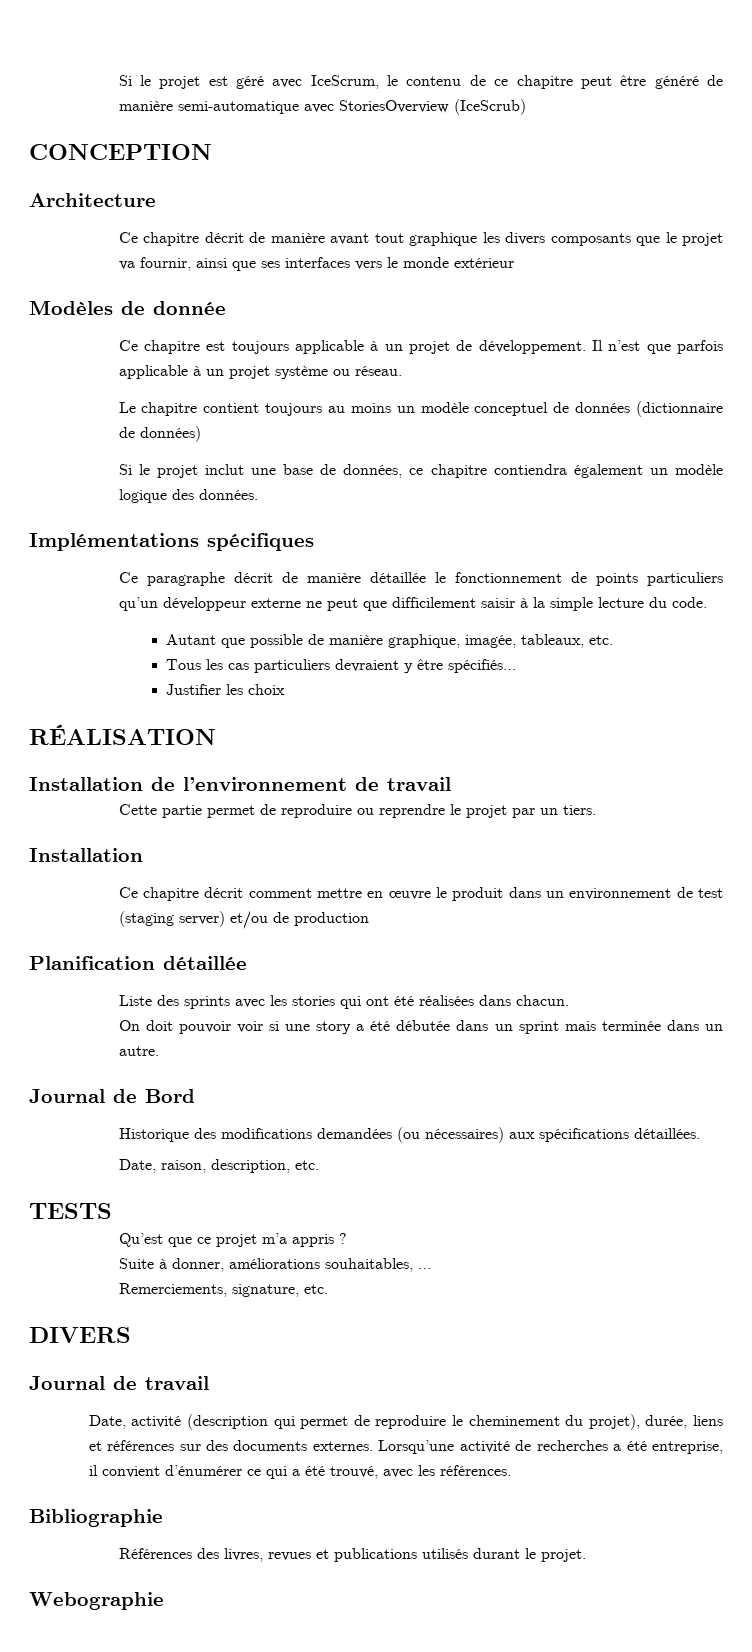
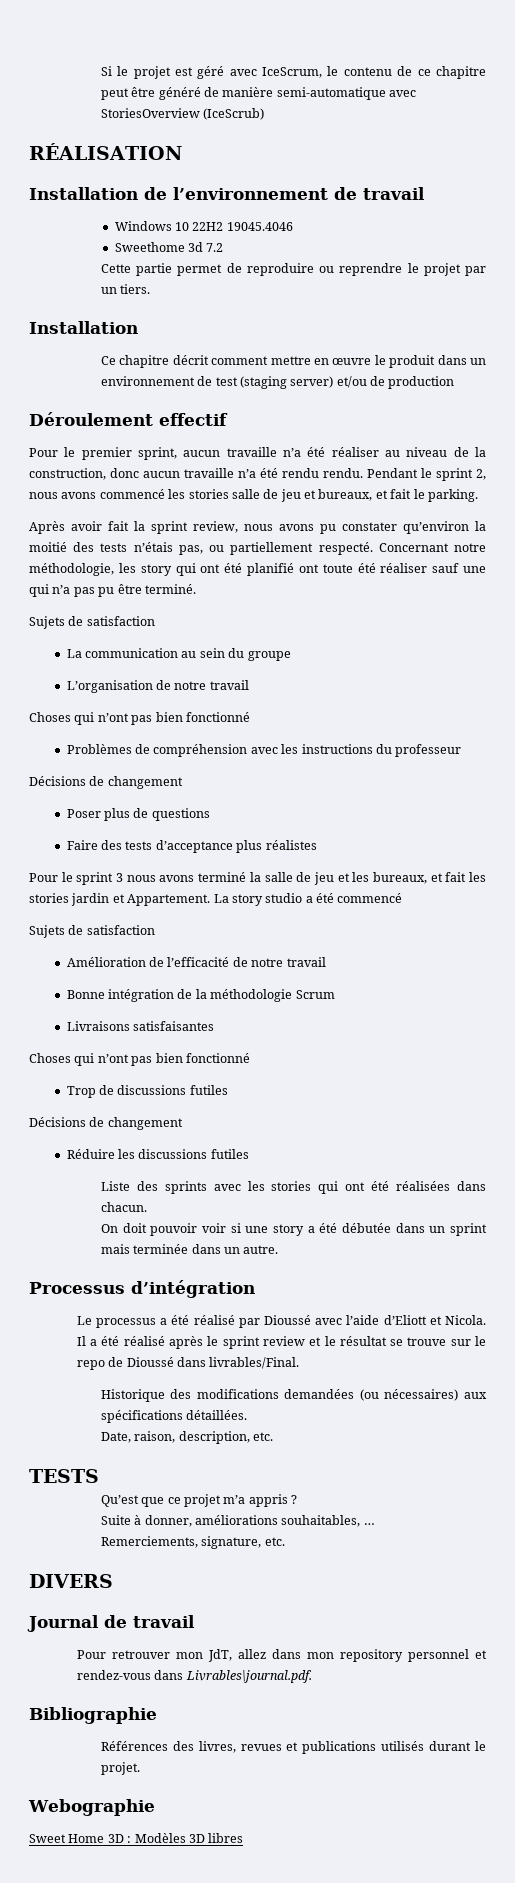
[29,144,212,160] [29,193,156,207] [118,232,723,246] [118,257,514,271] [29,300,226,315] [118,340,723,354] [118,365,402,379] [118,401,723,417] [118,426,201,442] [118,464,724,478] [118,489,258,503] [29,533,314,551] [118,572,723,586] [118,597,707,611] [166,634,614,648] [166,659,517,673] [166,684,286,695] // CONCEPTION // Architecture // Ce chapitre décrit de manière avant tout graphique les divers composants que le projet va fournir, ainsi que ses interfaces vers le monde extérieur // Modèles de donnée // Ce chapitre est toujours applicable à un projet de développement. Il n’est que parfois applicable à un projet système ou réseau. // Le chapitre contient toujours au moins un modèle conceptuel de données (dictionnaire de données) // Si le projet inclut une base de données, ce chapitre contiendra également un modèle logique des données. // Implémentations spécifiques // Ce paragraphe décrit de manière détaillée le fonctionnement de points particuliers qu’un développeur externe ne peut que difficilement saisir à la simple lecture du code. // Autant que possible de manière graphique, imagée, tableaux, etc. // Tous les cas particuliers devraient y être spécifiés… // Justifier les choix -> (265, 114) none
(451, 784) none -> [114,221,293,231] [114,242,224,252] // Windows 10 22H2 19045.4046 // Sweethome 3d 7.2
[29,956,247,970] Planification détaillée -> [29,412,228,426] [29,447,486,460] [29,468,486,481] [29,489,478,502] [29,521,486,534] [29,542,487,555] [29,563,486,576] [29,584,196,597] [29,616,155,629] [66,648,291,661] [66,680,249,693] [29,712,250,725] [66,744,462,757] [29,776,183,789] [66,808,210,821] [66,840,317,853] [29,872,486,885] [29,893,403,906] [29,925,155,938] [66,957,326,967] [66,989,335,1002] [66,1021,215,1031] [29,1053,250,1066] [66,1085,228,1098] [29,1117,183,1130] [66,1149,249,1159] Déroulement effectif // Pour le premier sprint, aucun travaille n’a été réaliser au niveau de la construction, donc aucun travaille n’a été rendu rendu. Pendant le sprint 2, nous avons commencé les stories salle de jeu et bureaux, et fait le parking. // Après avoir fait la sprint review, nous avons pu constater qu’environ la moitié des tests n’étais pas, ou partiellement respecté. Concernant notre méthodologie, les story qui ont été planifié ont toute été réaliser sauf une qui n’a pas pu être terminé. // Sujets de satisfaction // La communication au sein du groupe // L’organisation de notre travail // Choses qui n’ont pas bien fonctionné // Problèmes de compréhension avec les instructions du professeur // Décisions de changement // Poser plus de questions // Faire des tests d’acceptance plus réalistes // Pour le sprint 3 nous avons terminé la salle de jeu et les bureaux, et fait les stories jardin et Appartement. La story studio a été commencé // Sujets de satisfaction // Amélioration de l’efficacité de notre travail // Bonne intégration de la méthodologie Scrum // Livraisons satisfaisantes // Choses qui n’ont pas bien fonctionné // Trop de discussions futiles // Décisions de changement // Réduire les discussions futiles
[29,1089,195,1103] Journal de Bord -> [29,1280,255,1298] [76,1315,487,1328] [76,1336,487,1349] [76,1357,300,1370] Processus d’intégration // Le processus a été réalisé par Dioussé avec l’aide d’Eliott et Nicola. Il a été réalisé après le sprint review et le résultat se trouve sur le repo de Dioussé dans livrables/Final.
[88,1414,724,1430] [88,1440,723,1454] [88,1465,511,1479] Date, activité (description qui permet de reproduire le cheminement du projet), durée, liens et références sur des documents externes. Lorsqu’une activité de recherches a été entreprise, il convient d’énumérer ce qui a été trouvé, avec les références. -> [76,1649,488,1662] [76,1670,312,1683] Pour retrouver mon JdT, allez dans mon repository personnel et rendez-vous dans Livrables\journal.pdf.
(164, 1601) none -> [29,1833,244,1843] // Sweet Home 3D : Modèles 3D libres

